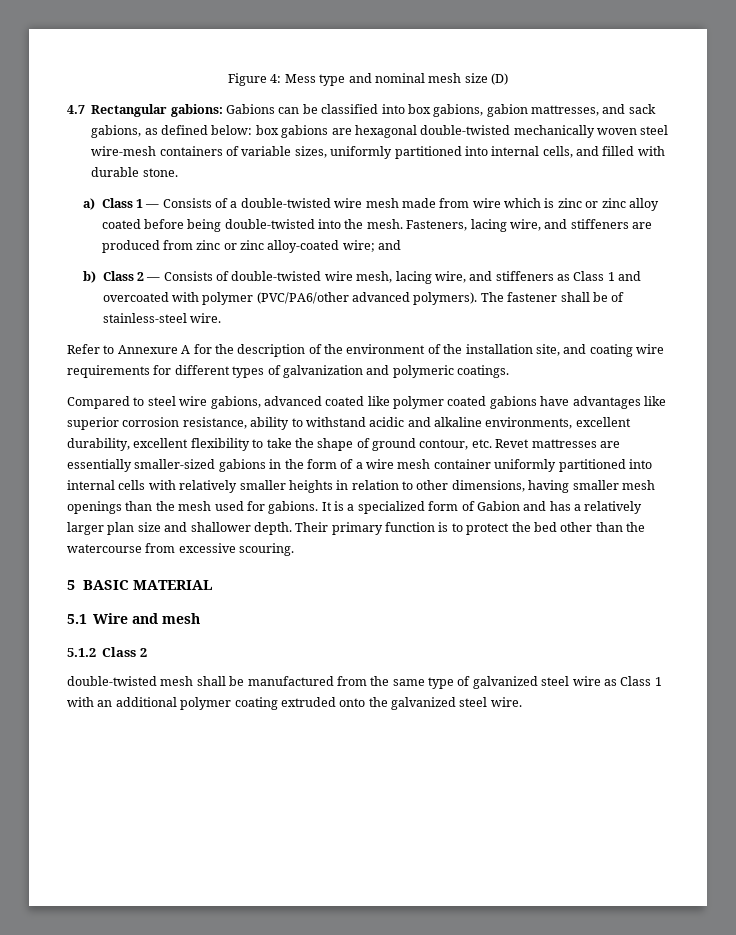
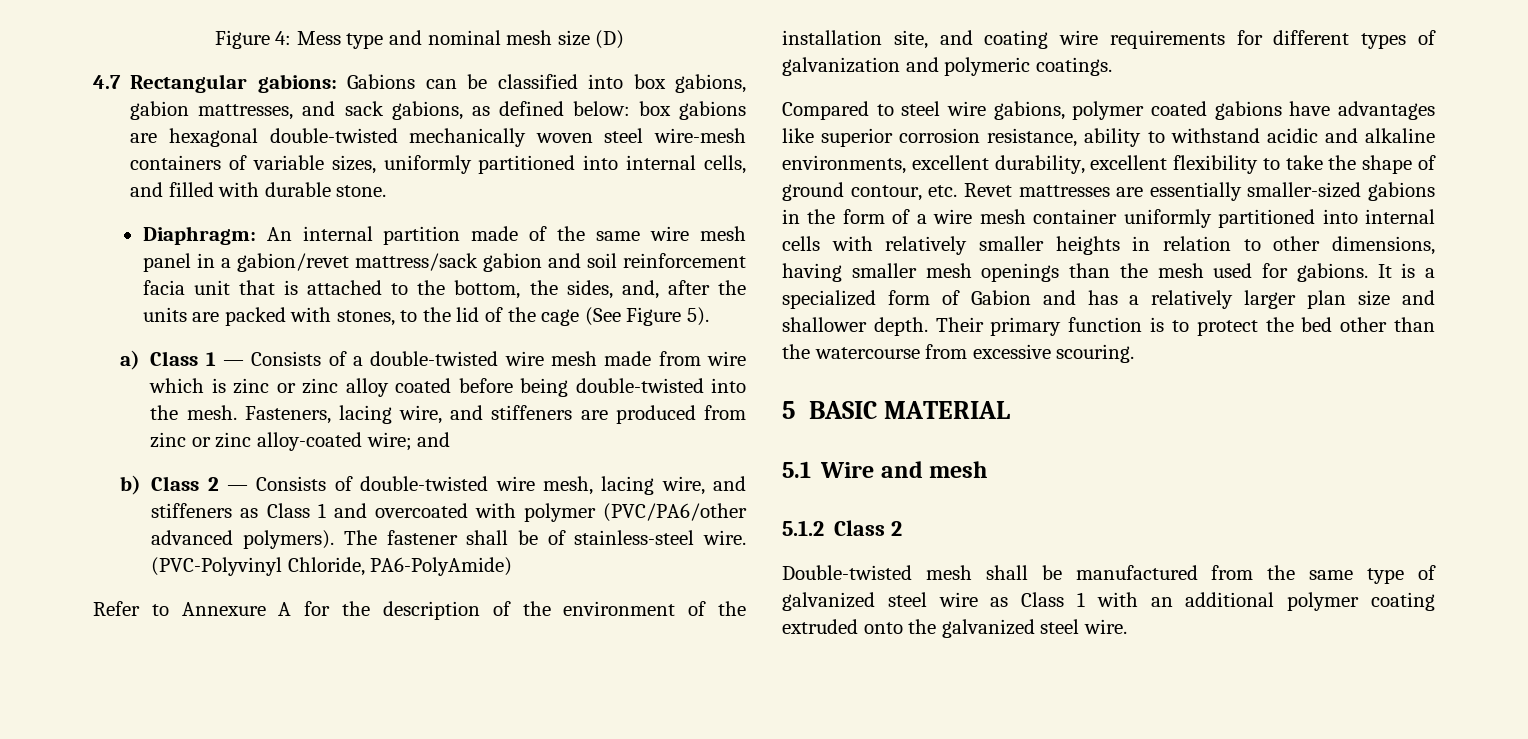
(178, 172) none -> [142,226,746,245] [142,253,747,272] [142,280,746,299] [142,307,709,326] // Diaphragm: An internal partition made of the same wire mesh panel in a gabion/revet mattress/sack gabion and soil reinforcement facia unit that is attached to the bottom, the sides, and, after the units are packed with stones, to the lid of the cage (See Figure 5).
(221, 318) none -> [151,557,513,576] (PVC-Polyvinyl Chloride, PA6-PolyAmide)
[263,396,390,406] advanced coated like -> (1065, 110) none
[67,676,157,686] double-twisted -> [782,565,912,580] Double-twisted

